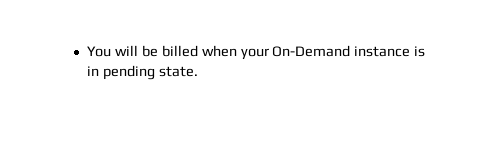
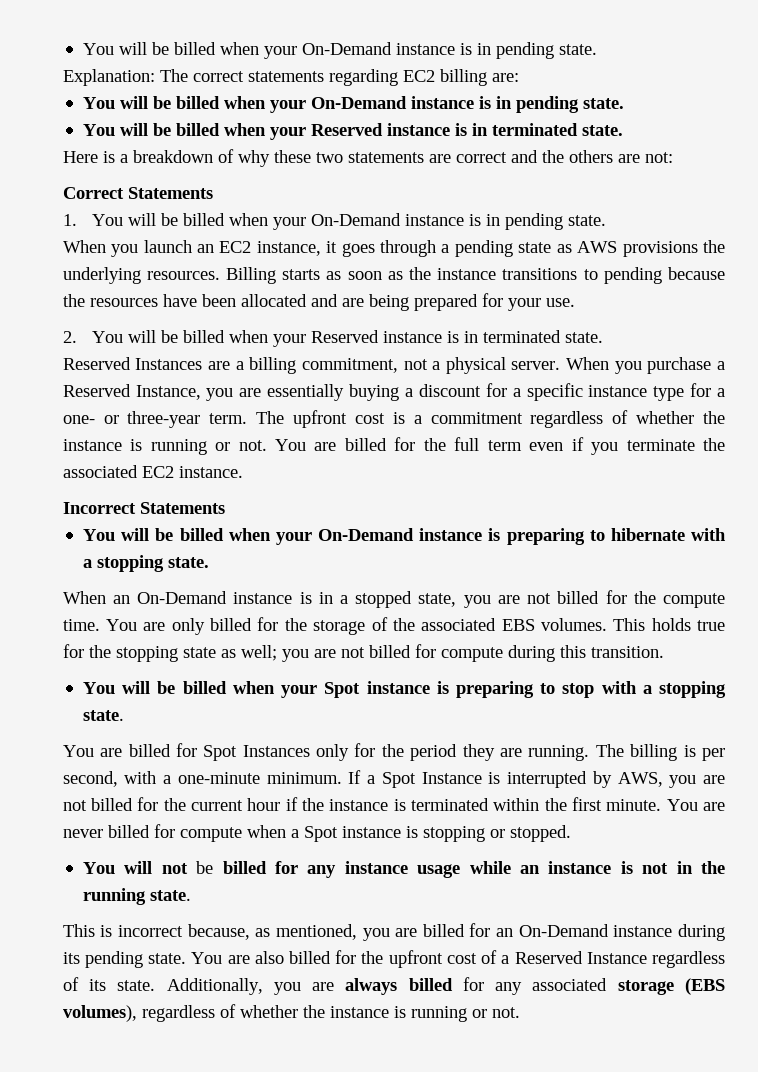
(198, 71) none -> [62,69,519,86] [83,96,625,113] [83,123,624,140] [62,149,673,167] [62,187,213,199] [62,213,607,230] [62,240,725,257] [62,267,726,284] [62,293,575,311] [62,330,604,347] [62,357,725,374] [62,383,725,401] [62,410,725,428] [62,437,725,455] [62,465,243,478] [62,502,225,514] [83,528,726,545] [83,555,210,572] [62,590,725,608] [62,617,726,635] [62,644,664,662] [83,681,726,698] [83,710,125,721] [62,743,725,761] [62,770,725,788] [62,797,725,811] [62,824,571,842] [83,861,725,878] [83,888,192,905] [62,923,725,941] [62,950,725,968] [62,977,725,995] [62,1004,520,1022] // Explanation: The correct statements regarding EC2 billing are: // You will be billed when your On-Demand instance is in pending state. // You will be billed when your Reserved instance is in terminated state. // Here is a breakdown of why these two statements are correct and the others are not: // Correct Statements // 1. You will be billed when your On-Demand instance is in pending state. // When you launch an EC2 instance, it goes through a pending state as AWS provisions the underlying resources. Billing starts as soon as the instance transitions to pending because the resources have been allocated and are being prepared for your use. // 2. You will be billed when your Reserved instance is in terminated state. // Reserved Instances are a billing commitment, not a physical server. When you purchase a Reserved Instance, you are essentially buying a discount for a specific instance type for a one- or three-year term. The upfront cost is a commitment regardless of whether the instance is running or not. You are billed for the full term even if you terminate the associated EC2 instance. // Incorrect Statements // You will be billed when your On-Demand instance is preparing to hibernate with a stopping state. // When an On-Demand instance is in a stopped state, you are not billed for the compute time. You are only billed for the storage of the associated EBS volumes. This holds true for the stopping state as well; you are not billed for compute during this transition. // You will be billed when your Spot instance is preparing to stop with a stopping state. // You are billed for Spot Instances only for the period they are running. The billing is per second, with a one-minute minimum. If a Spot Instance is interrupted by AWS, you are not billed for the current hour if the instance is terminated within the first minute. You are never billed for compute when a Spot instance is stopping or stopped. // You will not be billed for any instance usage while an instance is not in the running state. // This is incorrect because, as mentioned, you are billed for an On-Demand instance during its pending state. You are also billed for the upfront cost of a Reserved Instance regardless of its state. Additionally, you are always billed for any associated storage (EBS volumes), regardless of whether the instance is running or not.

